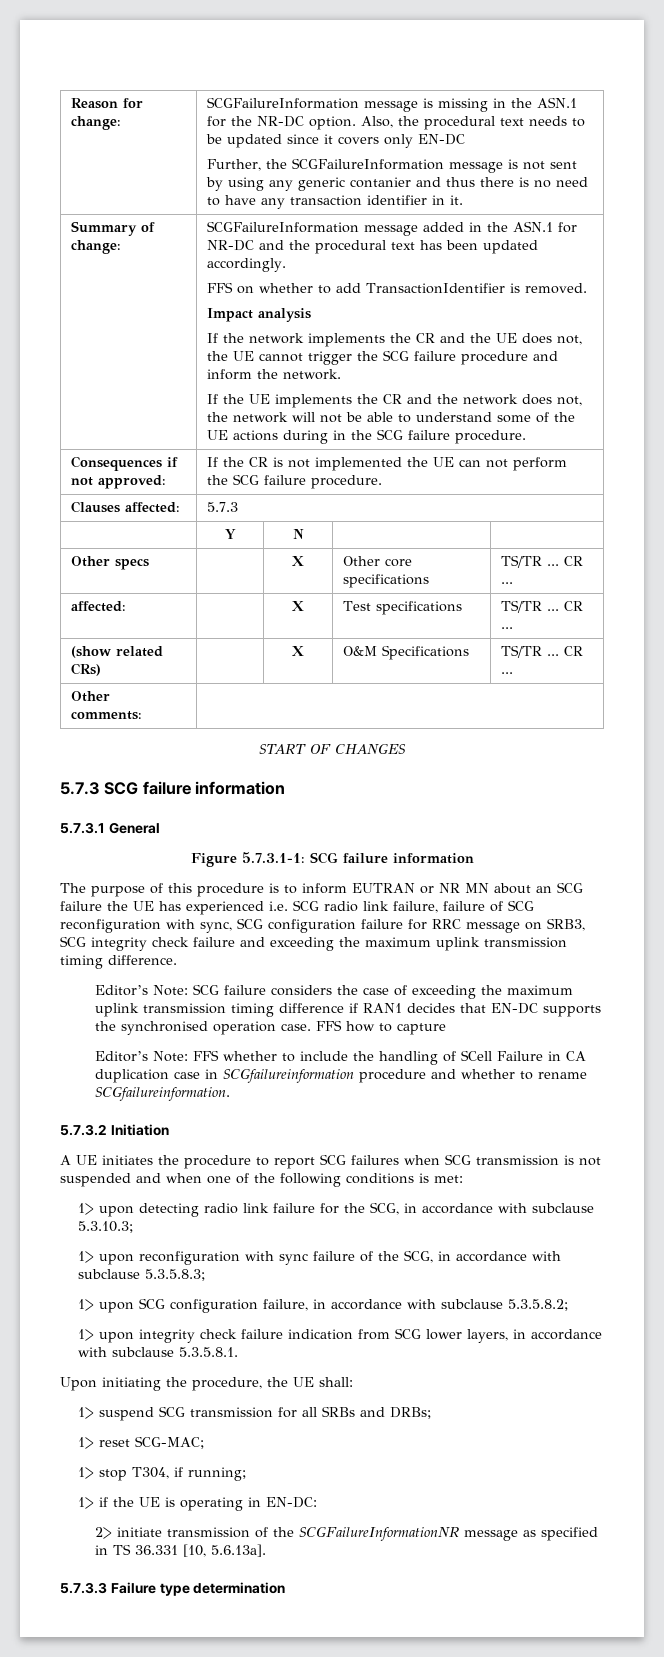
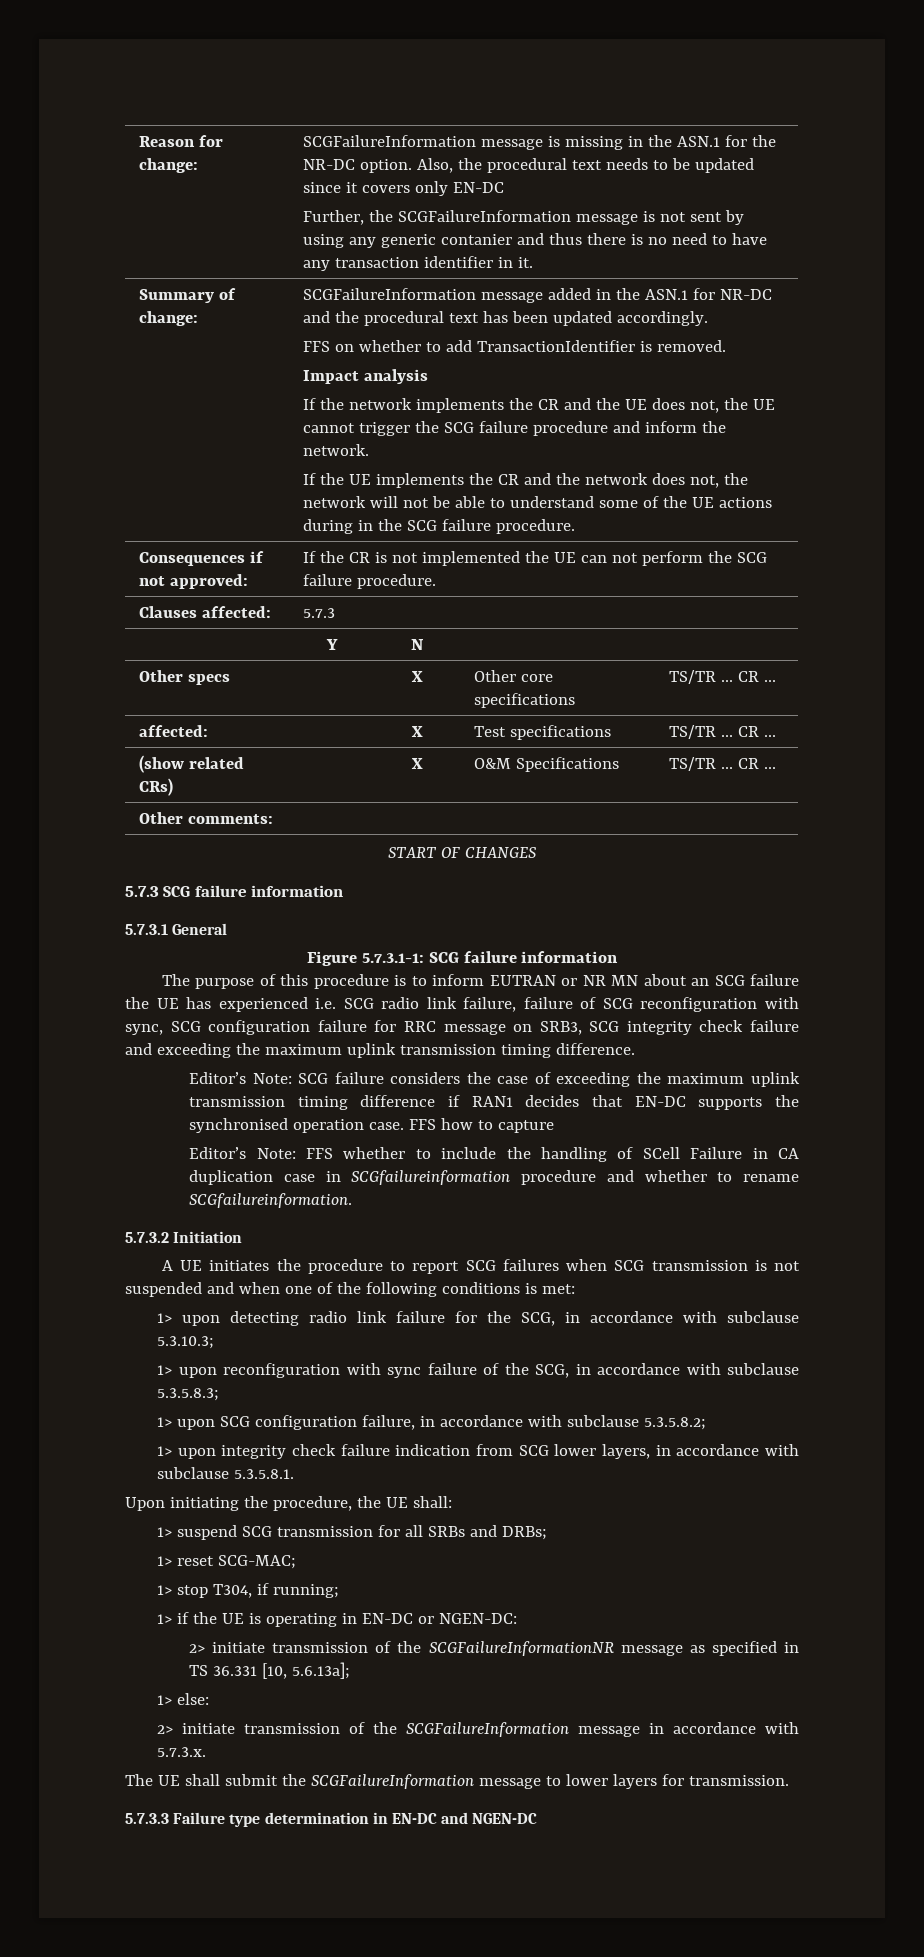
[265,1497,317,1508] EN-DC: -> [362,1613,517,1624] EN-DC or NGEN-DC:
[211,1544,267,1557] 5.6.13a]. -> [292,1662,351,1679] [157,1693,210,1705] [157,1722,799,1737] [157,1747,207,1757] [125,1774,789,1789] 5.6.13a]; // 1> else: // 2> initiate transmission of the SCGFailureInformation message in accordance with 5.7.3.x. // The UE shall submit the SCGFailureInformation message to lower layers for transmission.
(286, 1588) none -> [372,1812,538,1824] in EN-DC and NGEN-DC

